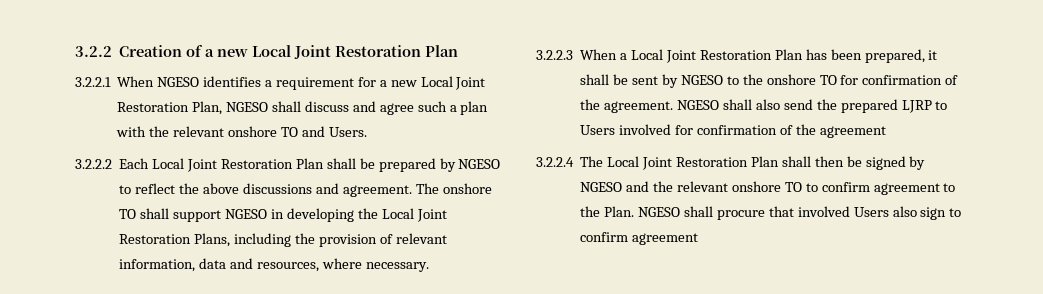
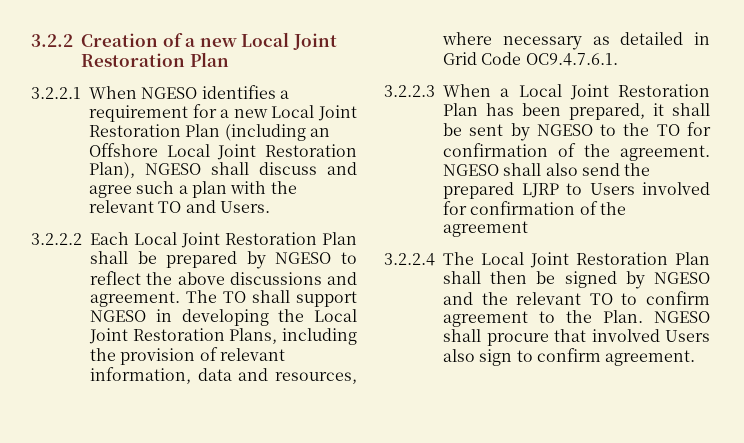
[192,101,223,115] Plan, -> [185,124,330,141] [89,143,358,160] [89,162,135,179] Plan (including an Offshore Local Joint Restoration Plan),
[227,126,277,137] onshore -> (154, 206) none
[442,183,492,194] onshore -> (217, 296) none
[365,262,429,272] necessary. -> [502,32,710,50] [443,52,618,66] necessary as detailed in Grid Code OC9.4.7.6.1.
[766,74,816,85] onshore -> (650, 129) none
[731,181,781,192] onshore -> (582, 298) none
[632,233,699,245] agreement -> [605,350,696,366] agreement.

